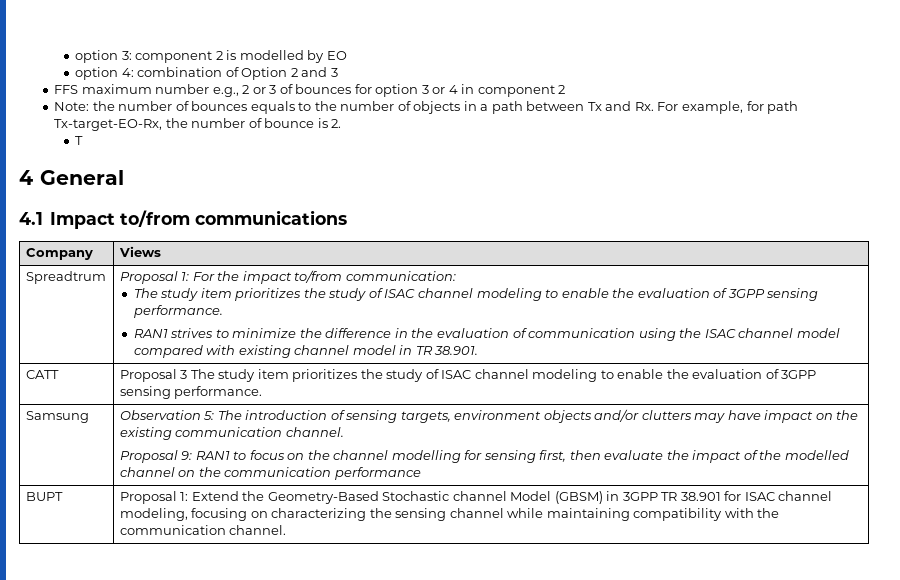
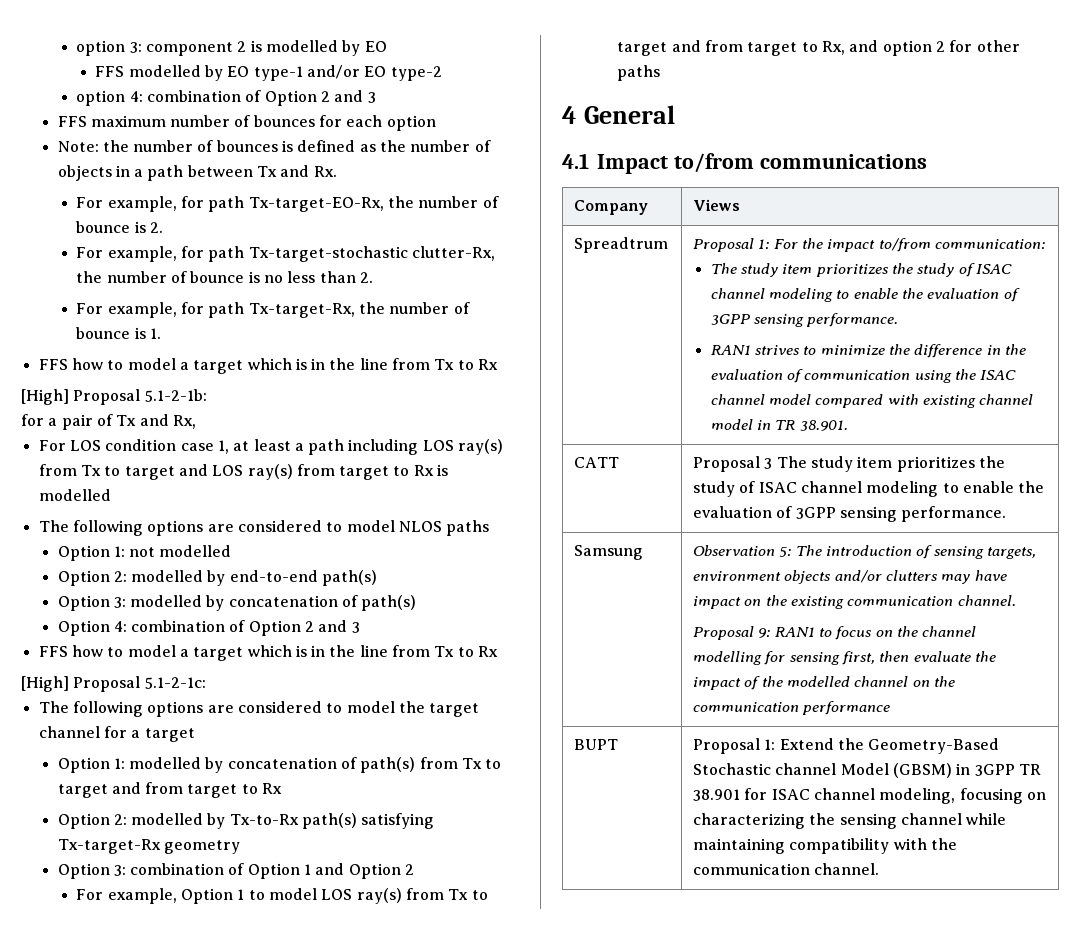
(347, 55) none -> [95,65,442,81] // FFS modelled by EO type-1 and/or EO type-2
[212,85,277,97] e.g., 2 or 3 -> (231, 121) none
[375,84,566,97] option 3 or 4 in component 2 -> [346,115,436,131] each option
[250,101,312,114] equals to -> [282,140,376,152] is defined as
(654, 106) none -> (337, 171) //
[75,136,84,145] T -> [76,246,495,262] [76,271,373,283] [76,302,470,318] [76,327,162,339] [38,358,499,374] [21,389,207,405] [21,414,196,430] [38,439,504,455] [38,464,449,480] [38,489,111,501] [38,520,490,536] [57,545,232,561] [57,570,378,586] [57,595,417,611] [57,620,360,636] [38,645,499,661] [21,676,206,692] [38,701,480,717] [38,726,195,742] [57,757,502,773] [57,782,283,798] [57,813,435,829] [57,839,240,854] [57,863,415,879] [76,888,488,904] [617,40,1020,56] [617,65,661,81] For example, for path Tx-target-stochastic clutter-Rx, the number of bounce is no less than 2. // For example, for path Tx-target-Rx, the number of bounce is 1. // FFS how to model a target which is in the line from Tx to Rx // [High] Proposal 5.1-2-1b: // for a pair of Tx and Rx, // For LOS condition case 1, at least a path including LOS ray(s) from Tx to target and LOS ray(s) from target to Rx is modelled // The following options are considered to model NLOS paths // Option 1: not modelled // Option 2: modelled by end-to-end path(s) // Option 3: modelled by concatenation of path(s) // Option 4: combination of Option 2 and 3 // FFS how to model a target which is in the line from Tx to Rx // [High] Proposal 5.1-2-1c: // The following options are considered to model the target channel for a target // Option 1: modelled by concatenation of path(s) from Tx to target and from target to Rx // Option 2: modelled by Tx-to-Rx path(s) satisfying Tx-target-Rx geometry // Option 3: combination of Option 1 and Option 2 // For example, Option 1 to model LOS ray(s) from Tx to target and from target to Rx, and option 2 for other paths

